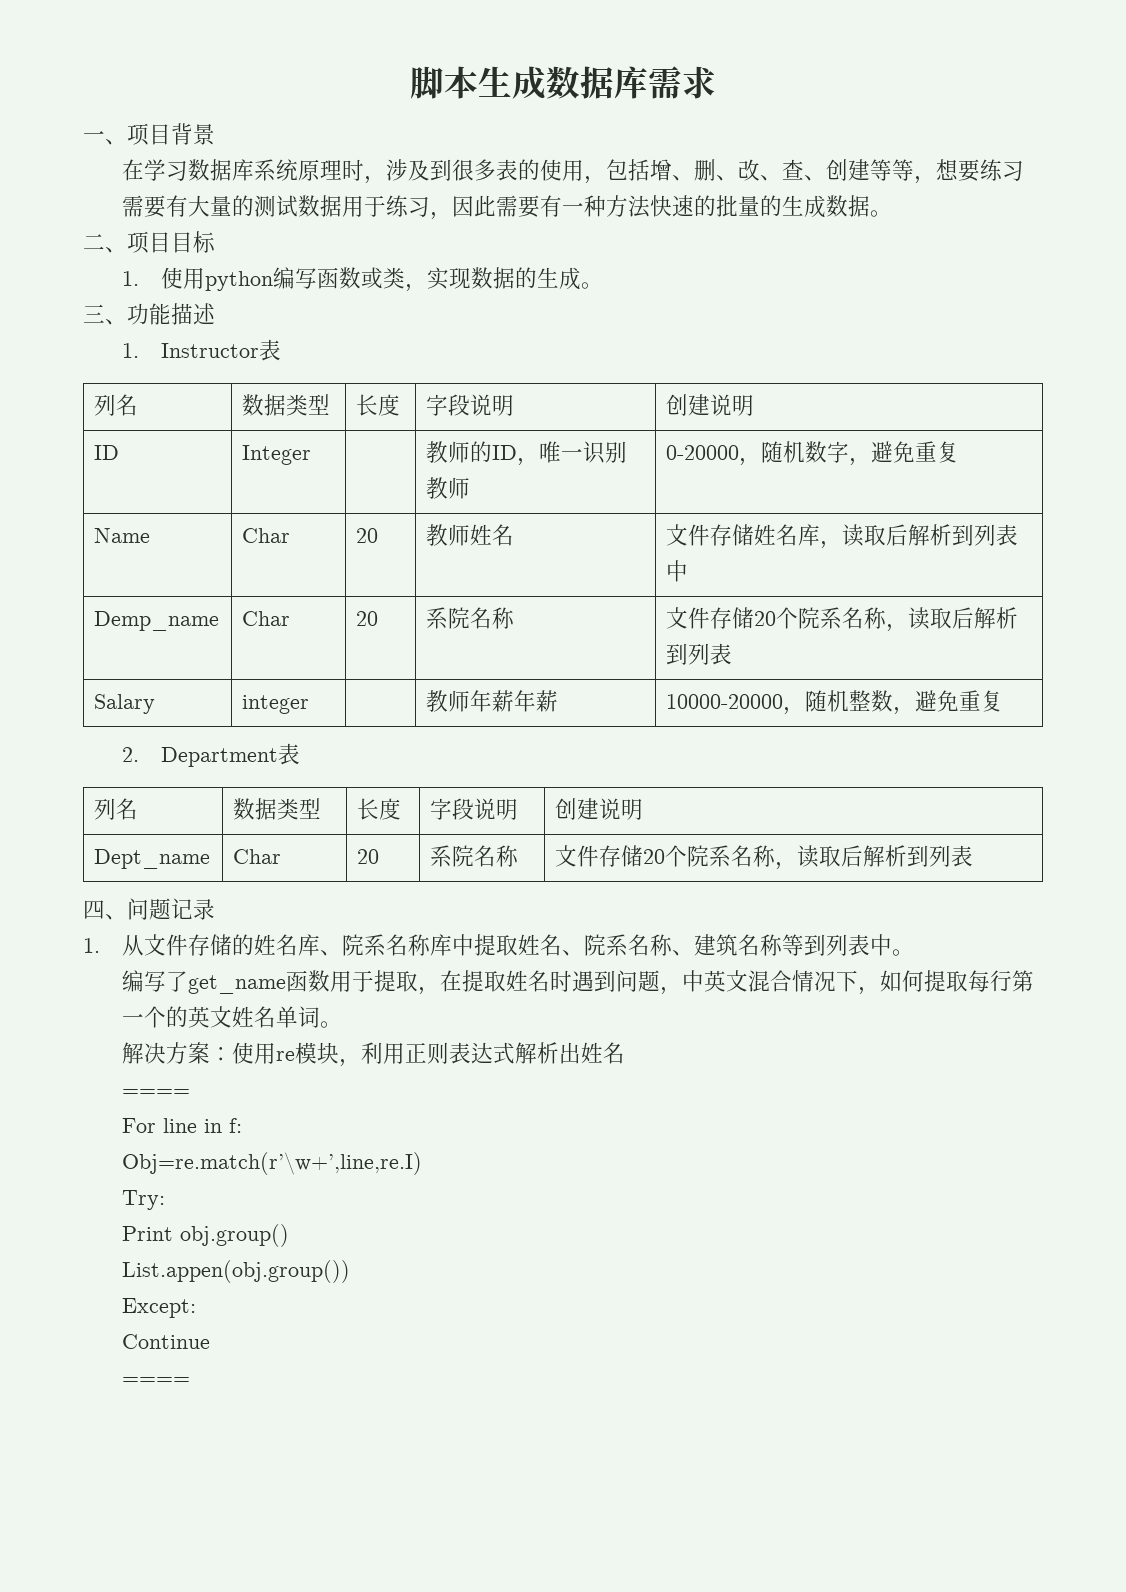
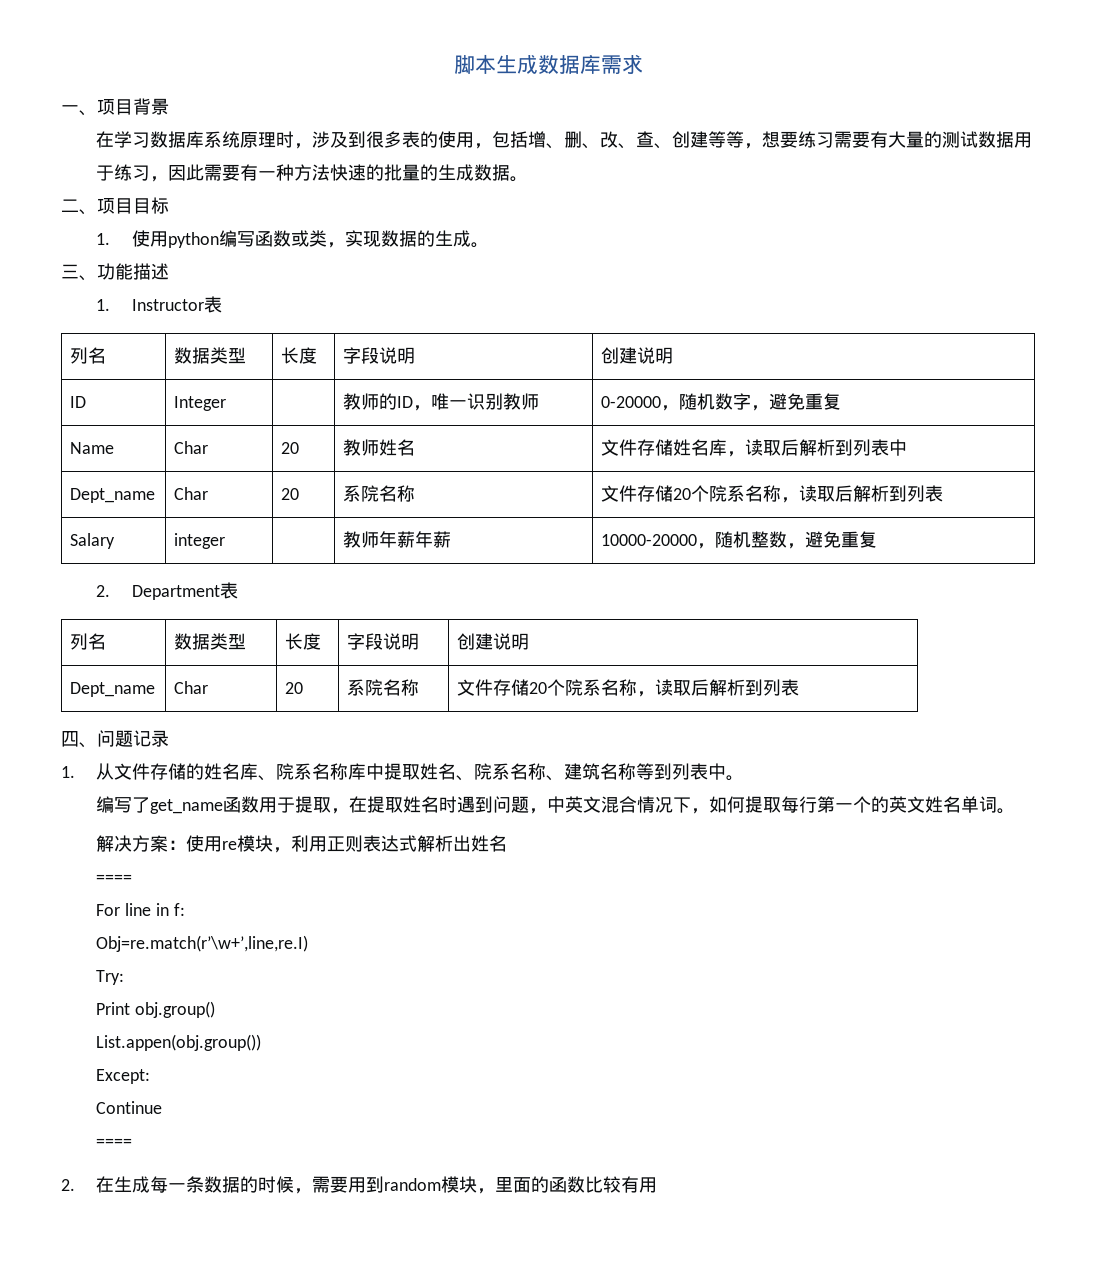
[94,611,220,631] Demp_name -> [70,488,156,503] Dept_name
(191, 1381) none -> [61,1176,658,1194] // 2.在生成每一条数据的时候，需要用到random模块，里面的函数比较有用

